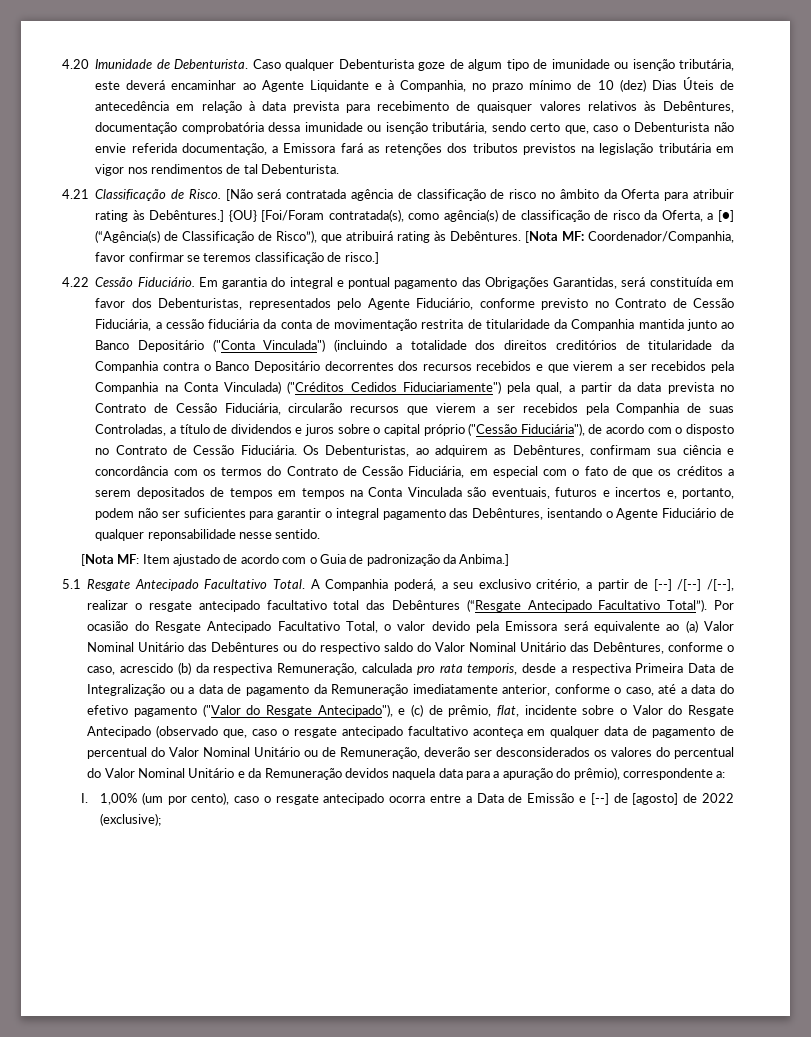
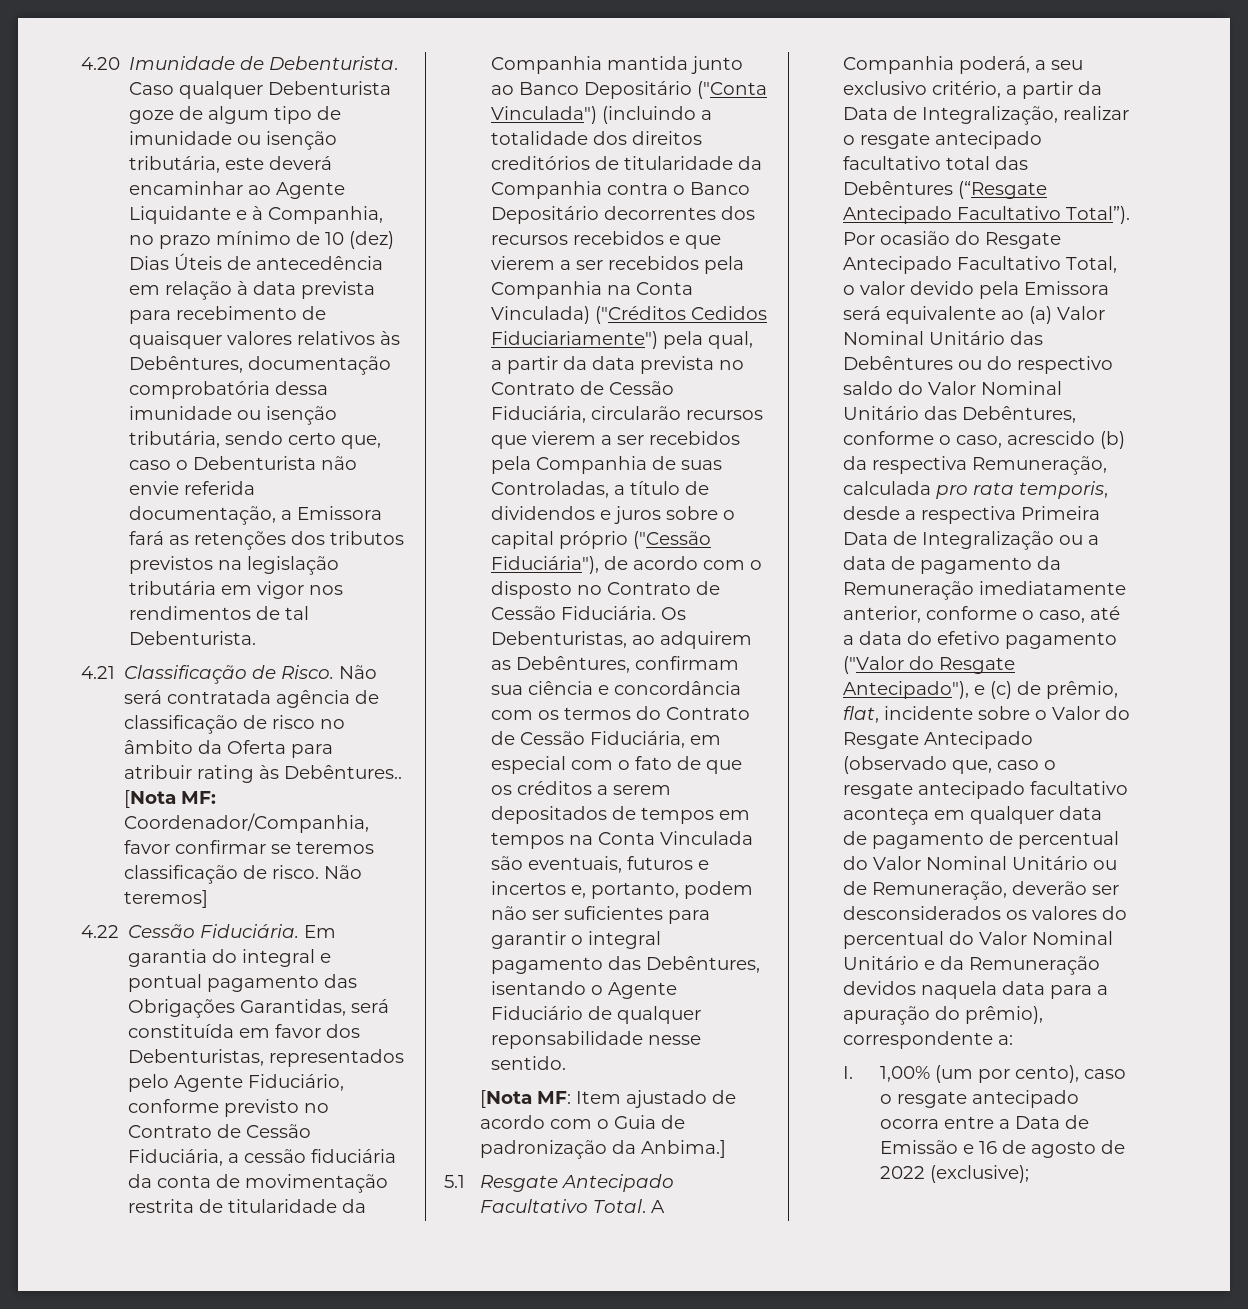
[225,189,253,201] [Não -> [339,665,378,679] Não
[149,209,734,222] [95,230,522,243] Debêntures.] {OU} [Foi/Foram contratada(s), como agência(s) de classificação de risco da Oferta, a [●] (“Agência(s) de Classificação de Risco”), que atribuirá rating às Debêntures. -> [284,765,403,779] Debêntures..
[344,252,379,264] risco.] -> [272,865,363,879] [124,890,209,908] risco. Não teremos]
[137,277,195,287] Fiduciário. -> [200,924,300,938] Fiduciária.
[634,579,734,591] de [--] /[--] /[--], -> [1078,81,1103,95] [843,106,1059,125] da Data de Integralização,
[590,793,679,805] [--] de [agosto] -> [978,1140,1096,1158] 16 de agosto

